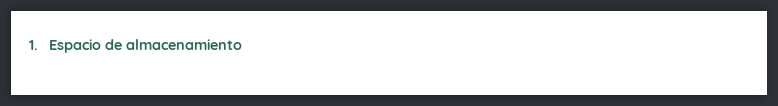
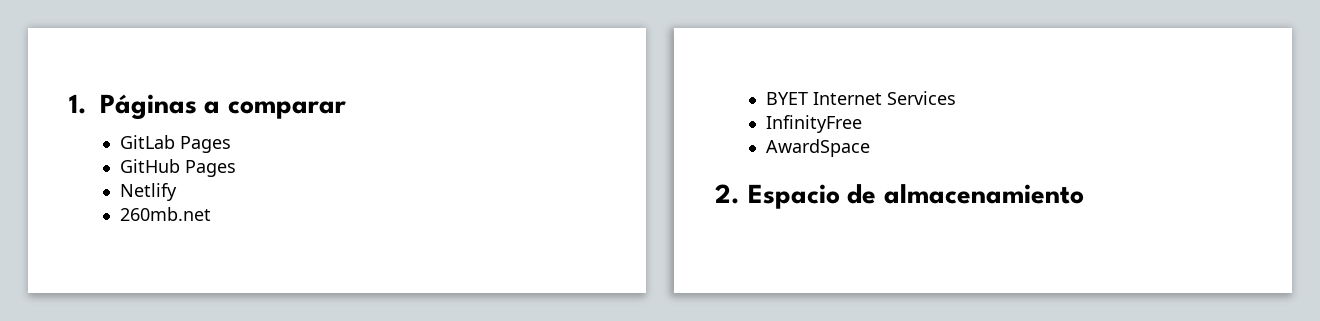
(38, 45) none -> [99,94,346,120] [119,135,231,153] [119,159,236,177] [119,183,177,201] [119,207,211,221] [765,91,956,105] [765,115,862,133] [765,139,870,157] [715,184,739,204] Páginas a comparar // GitLab Pages // GitHub Pages // Netlify // 260mb.net // BYET Internet Services // InfinityFree // AwardSpace // 2.

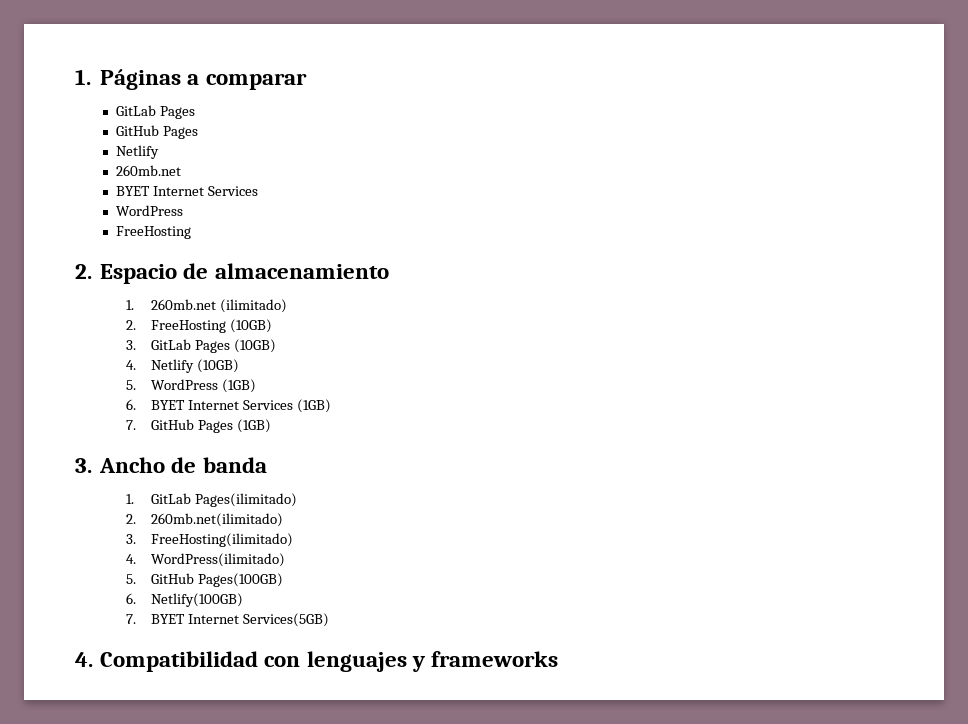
[765,115,862,133] [765,139,870,157] InfinityFree // AwardSpace -> [116,205,184,216] [116,226,192,239] WordPress // FreeHosting
(1084, 194) none -> [125,299,288,313] [125,319,273,333] [125,339,277,353] [125,359,240,373] [125,379,257,393] [125,399,331,413] [125,419,272,433] [75,457,267,473] [125,493,298,507] [125,513,284,527] [125,533,294,547] [125,553,286,567] [125,573,284,587] [125,593,244,607] [125,613,330,627] [75,651,558,672] // 1. 260mb.net (ilimitado) // 2. FreeHosting (10GB) // 3. GitLab Pages (10GB) // 4. Netlify (10GB) // 5. WordPress (1GB) // 6. BYET Internet Services (1GB) // 7. GitHub Pages (1GB) // 3. Ancho de banda // 1. GitLab Pages(ilimitado) // 2. 260mb.net(ilimitado) // 3. FreeHosting(ilimitado) // 4. WordPress(ilimitado) // 5. GitHub Pages(100GB) // 6. Netlify(100GB) // 7. BYET Internet Services(5GB) // 4. Compatibilidad con lenguajes y frameworks

